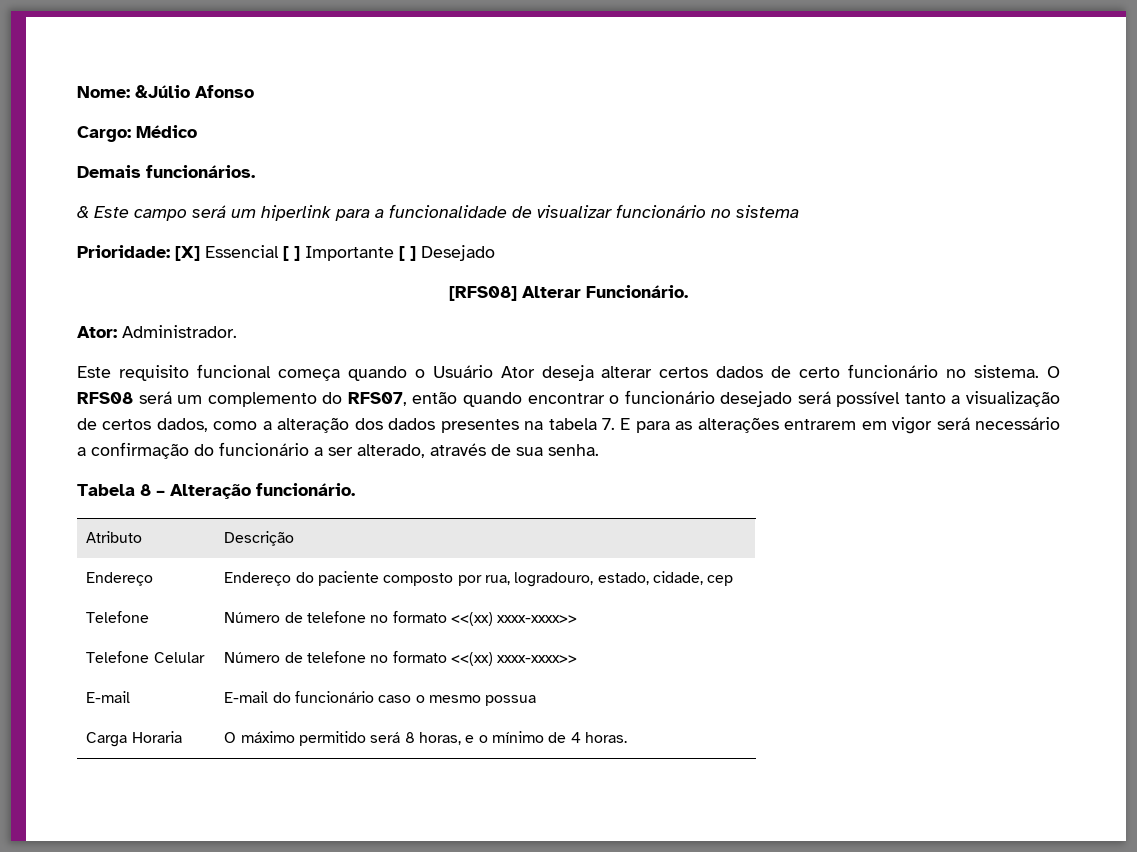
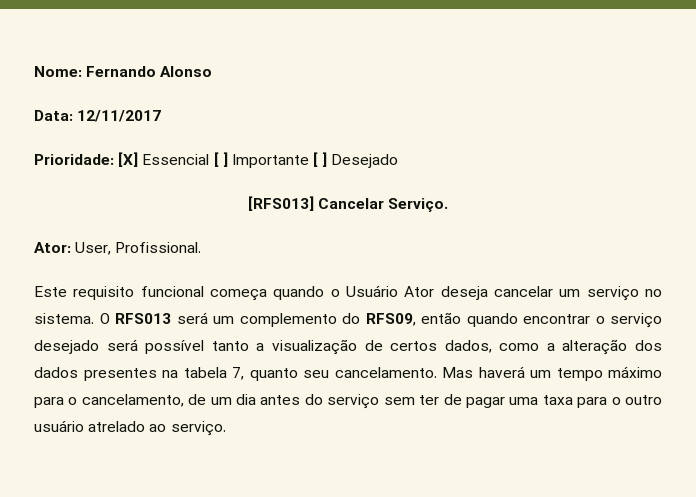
[135,85,254,98] [77,125,197,142] [77,165,255,178] [77,204,799,221] &Júlio Afonso // Cargo: Médico // Demais funcionários. // & Este campo será um hiperlink para a funcionalidade de visualizar funcionário no sistema -> [86,66,213,77] [34,110,162,122] Fernando Alonso // Data: 12/11/2017
[449,285,688,301] [RFS08] Alterar Funcionário. -> [247,196,449,212] [RFS013] Cancelar Serviço.
[122,325,237,338] Administrador. -> [75,242,202,255] User, Profissional.
[601,364,939,378] alterar certos dados de certo funcionário -> [493,286,639,301] cancelar um serviço
[77,392,133,404] RFS08 -> [115,313,171,324] RFS013
[347,392,407,406] RFS07, -> [365,313,416,326] RFS09,
[624,390,715,404] funcionário -> [610,313,662,328] serviço
[601,417,1061,434] [77,442,599,459] [77,483,355,499] [86,531,143,543] [224,531,295,546] [86,572,154,586] [224,571,734,587] [86,611,150,623] [224,611,578,626] [86,651,205,663] [224,651,578,666] [86,691,131,703] [224,691,537,706] [86,731,182,747] [224,731,628,746] 7. E para as alterações entrarem em vigor será necessário a confirmação do funcionário a ser alterado, através de sua senha. // Tabela 8 – Alteração funcionário. // Atributo | Descrição // Endereço | Endereço do paciente composto por rua, logradouro, estado, cidade, cep // Telefone | Número de telefone no formato <<(xx) xxxx-xxxx>> // Telefone Celular | Número de telefone no formato <<(xx) xxxx-xxxx>> // E-mail | E-mail do funcionário caso o mesmo possua // Carga Horaria | O máximo permitido será 8 horas, e o mínimo de 4 horas. -> [232,366,662,381] [34,394,663,409] [34,420,226,436] 7, quanto seu cancelamento. Mas haverá um tempo máximo para o cancelamento, de um dia antes do serviço sem ter de pagar uma taxa para o outro usuário atrelado ao serviço.

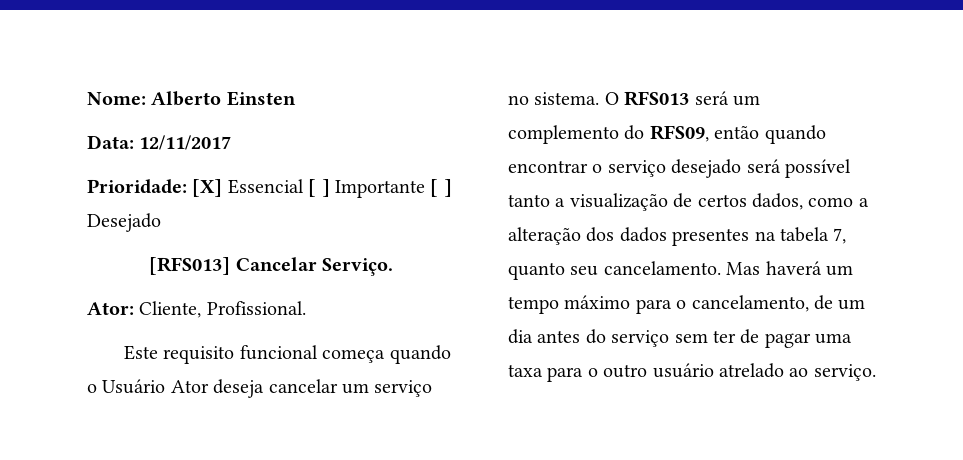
[86,66,213,77] Fernando Alonso -> [151,91,296,106] Alberto Einsten
[75,242,112,255] User, -> [139,301,202,318] Cliente,

